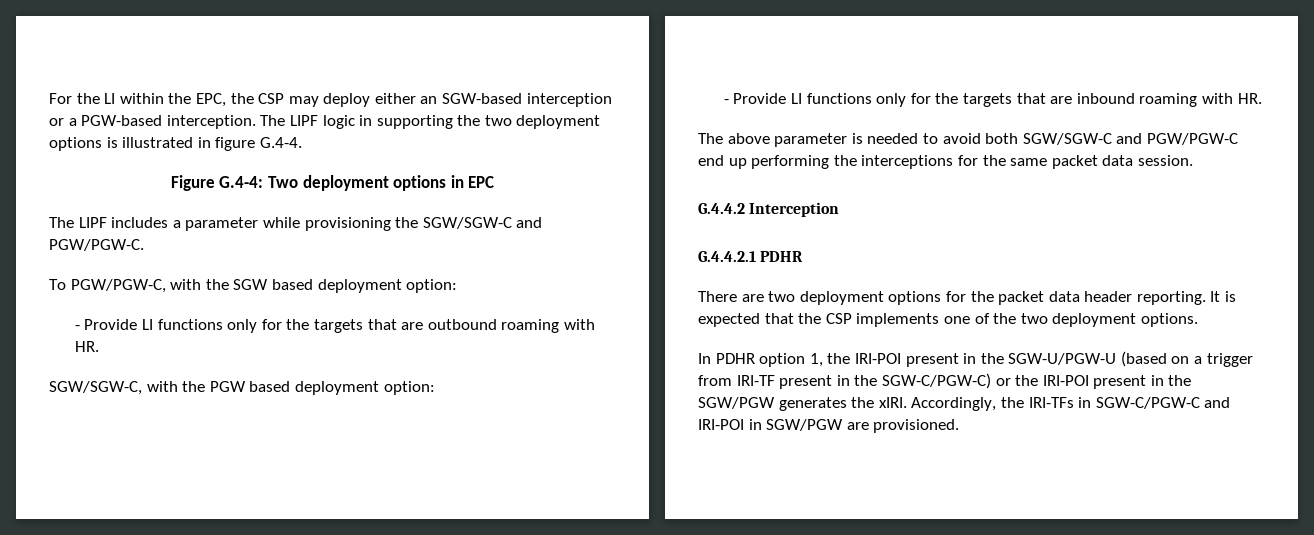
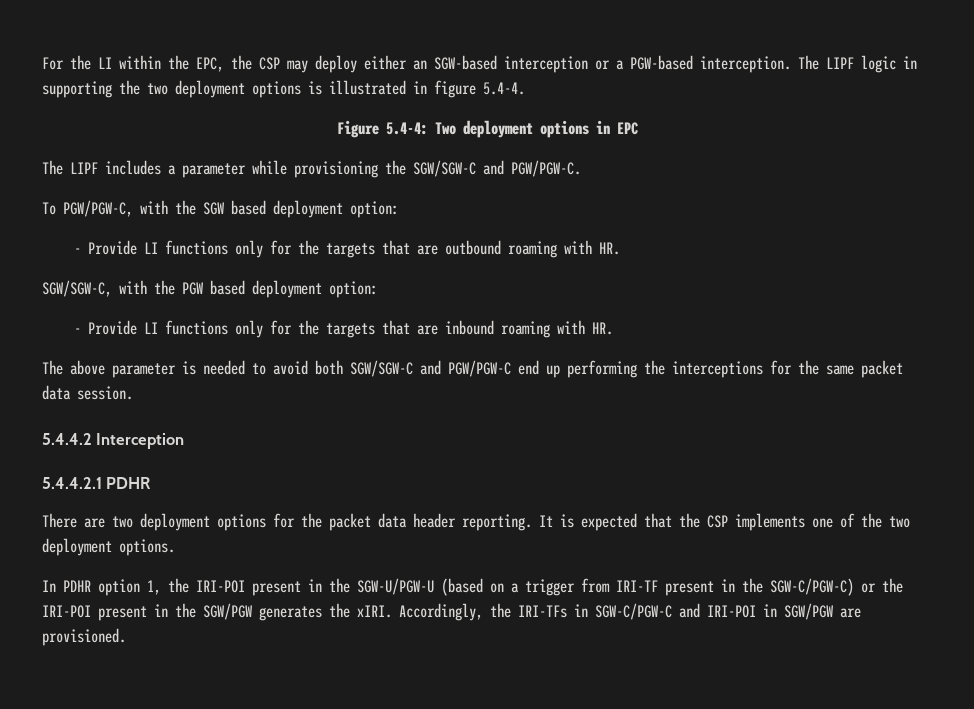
[259,137,302,148] G.4-4. -> [483,82,525,95] 5.4-4.
[219,176,264,188] G.4-4: -> [385,122,428,135] 5.4-4:
[698,203,745,214] G.4.4.2 -> [42,433,92,445] 5.4.4.2
[698,251,756,262] G.4.4.2.1 -> [42,477,102,489] 5.4.4.2.1

